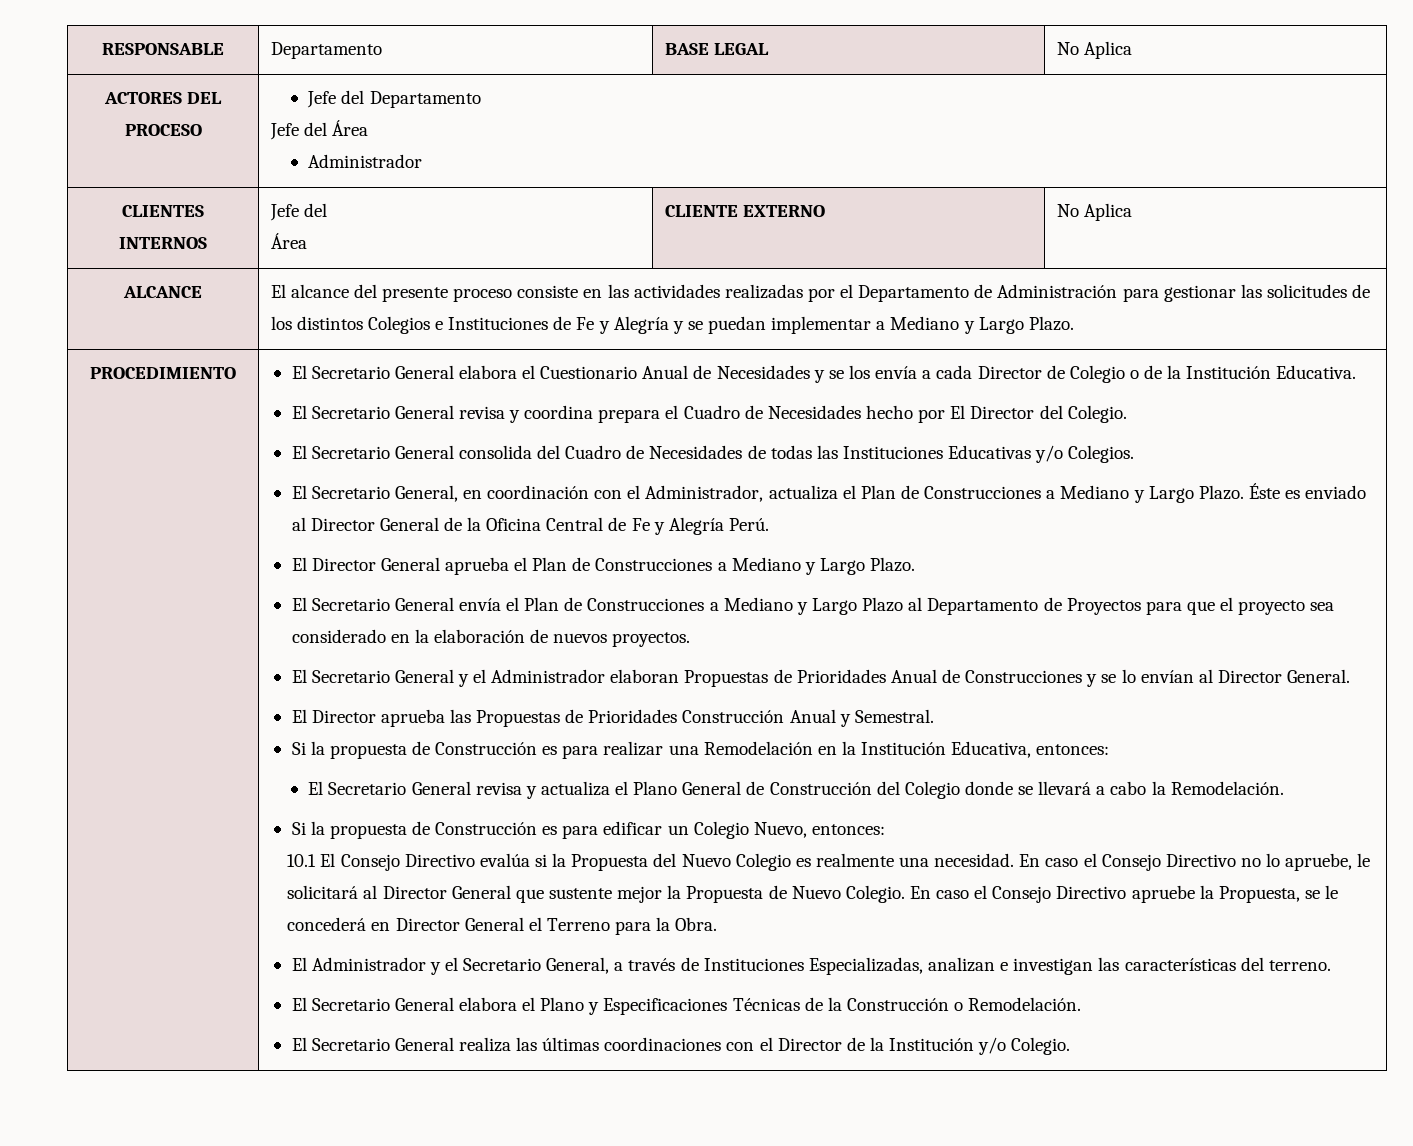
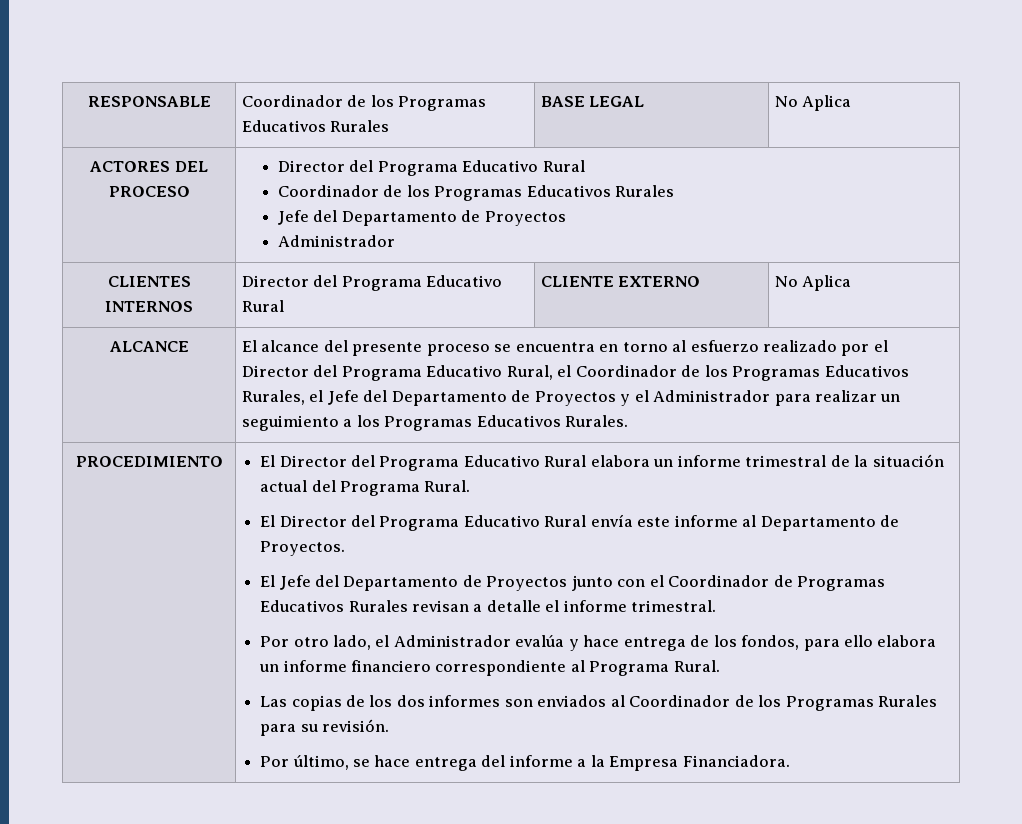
[270,42,382,59] Departamento -> [241,95,487,111] [241,120,390,132] Coordinador de los Programas Educativos Rurales
[307,90,481,108] [269,120,368,140] Jefe del Departamento // Jefe del Área -> [277,160,585,176] [277,185,675,201] [277,210,566,226] Director del Programa Educativo Rural // Coordinador de los Programas Educativos Rurales // Jefe del Departamento de Proyectos
[269,203,327,221] [270,233,307,249] Jefe del // Área -> [241,275,503,291] [241,300,284,312] Director del Programa Educativo Rural
[517,284,1371,302] [270,316,1074,334] [90,367,236,379] [291,365,1357,383] [291,405,1127,423] [291,445,1135,463] [291,483,1367,503] [291,517,769,535] [291,557,916,575] [291,597,1335,615] [291,629,691,647] [291,669,1351,687] [291,709,934,727] [291,741,1110,759] [308,781,1284,799] [291,821,885,839] [287,853,1371,871] [287,885,1339,903] [287,917,718,935] [291,957,1331,975] [291,997,1082,1015] [291,1037,1071,1055] consiste en las actividades realizadas por el Departamento de Administración para gestionar las solicitudes de los distintos Colegios e Instituciones de Fe y Alegría y se puedan implementar a Mediano y Largo Plazo. // PROCEDIMIENTO | El Secretario General elabora el Cuestionario Anual de Necesidades y se los envía a cada Director de Colegio o de la Institución Educativa. // El Secretario General revisa y coordina prepara el Cuadro de Necesidades hecho por El Director del Colegio. // El Secretario General consolida del Cuadro de Necesidades de todas las Instituciones Educativas y/o Colegios. // El Secretario General, en coordinación con el Administrador, actualiza el Plan de Construcciones a Mediano y Largo Plazo. Éste es enviado al Director General de la Oficina Central de Fe y Alegría Perú. // El Director General aprueba el Plan de Construcciones a Mediano y Largo Plazo. // El Secretario General envía el Plan de Construcciones a Mediano y Largo Plazo al Departamento de Proyectos para que el proyecto sea considerado en la elaboración de nuevos proyectos. // El Secretario General y el Administrador elaboran Propuestas de Prioridades Anual de Construcciones y se lo envían al Director General. // El Director aprueba las Propuestas de Prioridades Construcción Anual y Semestral. // Si la propuesta de Construcción es para realizar una Remodelación en la Institución Educativa, entonces: // El Secretario General revisa y actualiza el Plano General de Construcción del Colegio donde se llevará a cabo la Remodelación. // Si la propuesta de Construcción es para edificar un Colegio Nuevo, entonces: // 10.1 El Consejo Directivo evalúa si la Propuesta del Nuevo Colegio es realmente una necesidad. En caso el Consejo Directivo no lo apruebe, le solicitará al Director General que sustente mejor la Propuesta de Nuevo Colegio. En caso el Consejo Directivo apruebe la Propuesta, se le concederá en Director General el Terreno para la Obra. // El Administrador y el Secretario General, a través de Instituciones Especializadas, analizan e investigan las características del terreno. // El Secretario General elabora el Plano y Especificaciones Técnicas de la Construcción o Remodelación. // El Secretario General realiza las últimas coordinaciones con el Director de la Institución y/o Colegio. -> [494,340,888,356] [241,365,909,381] [241,390,901,406] [241,415,629,431] [75,456,223,467] [260,454,944,471] [260,480,471,496] [260,514,900,531] [260,541,346,556] [260,575,886,591] [260,600,717,612] [260,635,937,651] [259,660,720,676] [260,695,938,711] [260,719,390,736] [260,755,790,771] se encuentra en torno al esfuerzo realizado por el Director del Programa Educativo Rural, el Coordinador de los Programas Educativos Rurales, el Jefe del Departamento de Proyectos y el Administrador para realizar un seguimiento a los Programas Educativos Rurales. // PROCEDIMIENTO | El Director del Programa Educativo Rural elabora un informe trimestral de la situación actual del Programa Rural. // El Director del Programa Educativo Rural envía este informe al Departamento de Proyectos. // El Jefe del Departamento de Proyectos junto con el Coordinador de Programas Educativos Rurales revisan a detalle el informe trimestral. // Por otro lado, el Administrador evalúa y hace entrega de los fondos, para ello elabora un informe financiero correspondiente al Programa Rural. // Las copias de los dos informes son enviados al Coordinador de los Programas Rurales para su revisión. // Por último, se hace entrega del informe a la Empresa Financiadora.

